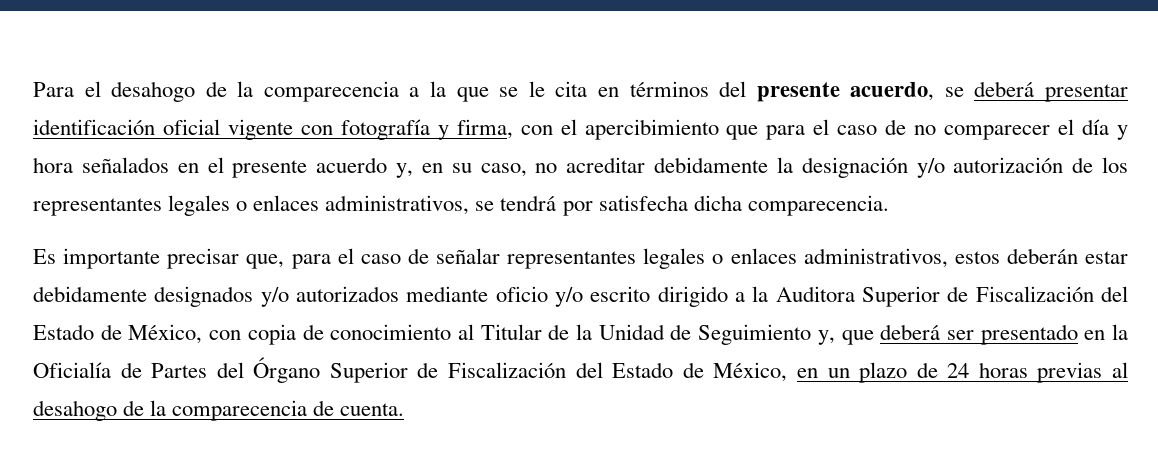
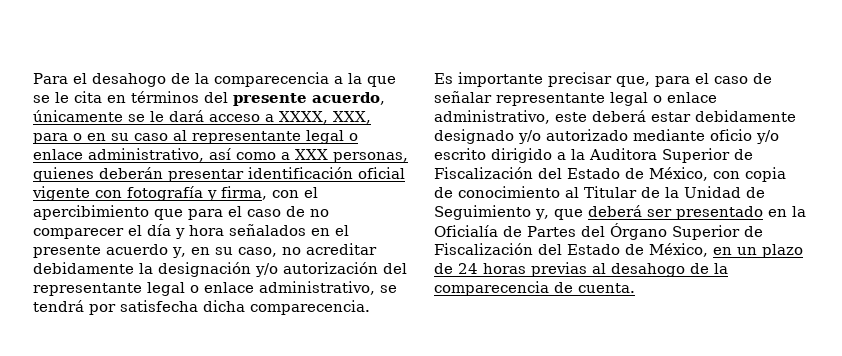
[944,81,1035,97] se deberá -> [33,110,371,124] [33,130,358,144] [33,148,408,163] [33,167,163,182] únicamente se le dará acceso a XXXX, XXX, para o en su caso al representante legal o enlace administrativo, así como a XXX personas, quienes deberán
[1072,157,1128,173] [33,195,470,216] de los representantes legales o enlaces administrativos, -> [383,263,407,274] [33,281,375,296] del representante legal o enlace administrativo,
[507,248,1128,269] [33,286,399,307] representantes legales o enlaces administrativos, estos deberán estar debidamente designados y/o autorizados -> [496,92,717,106] [434,110,796,124] [434,129,628,144] representante legal o enlace administrativo, este deberá estar debidamente designado y/o autorizado

